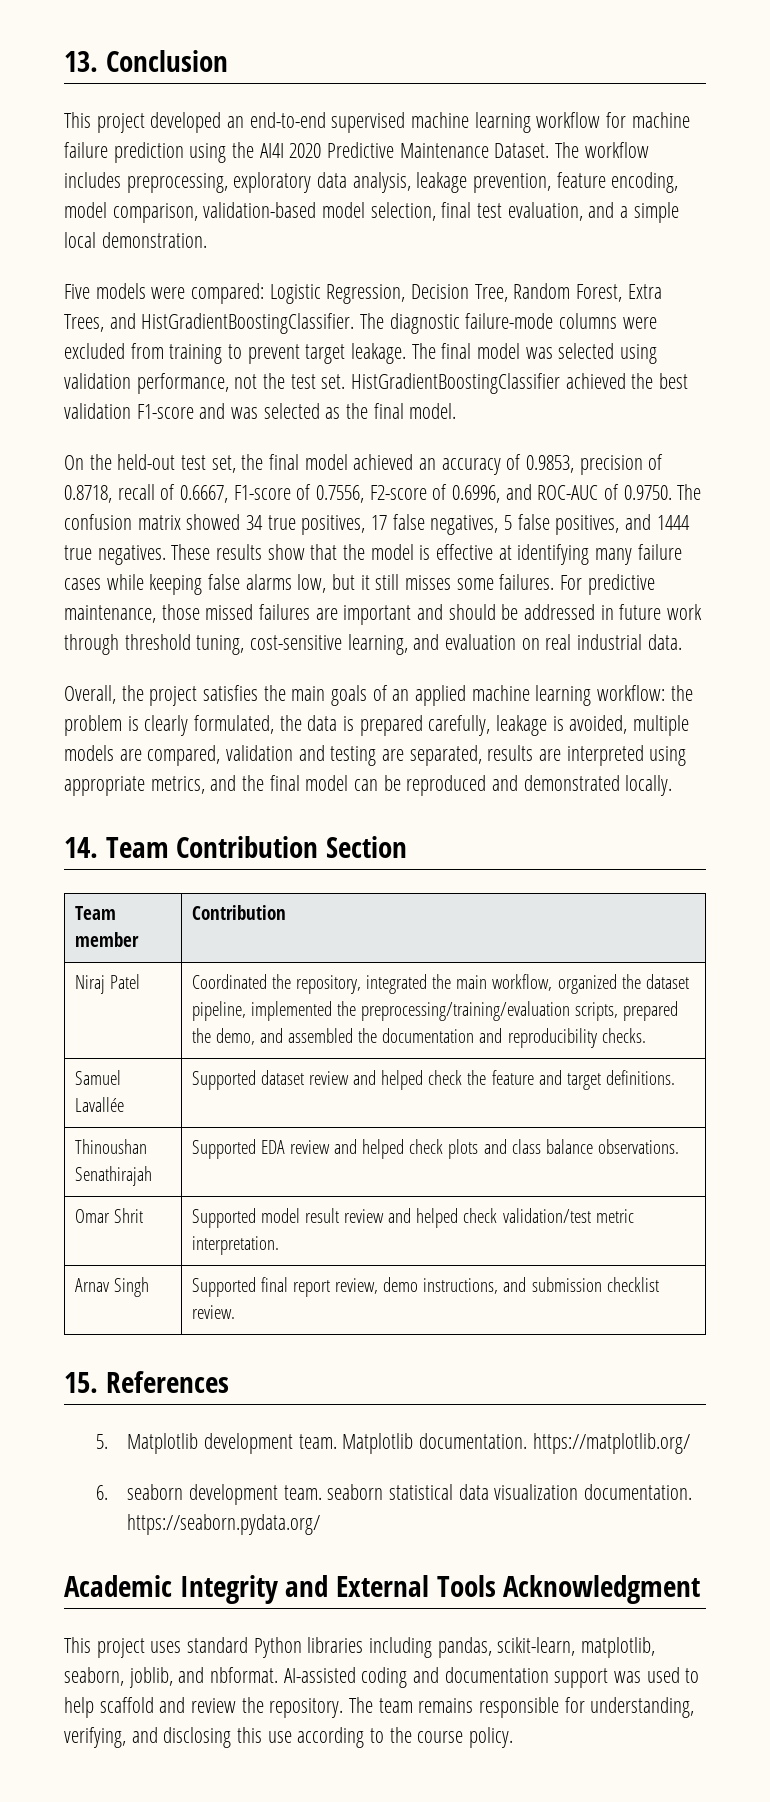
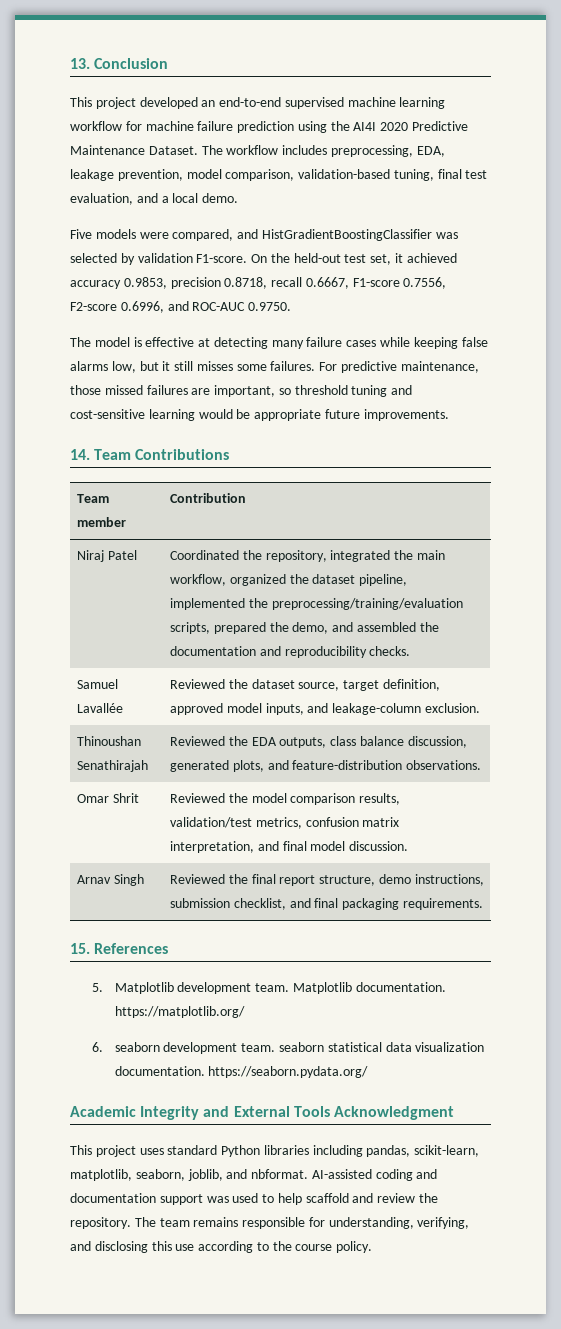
[233,172,679,193] exploratory data analysis, leakage prevention, feature encoding, -> [416,146,445,157] [70,169,183,181] EDA, leakage prevention,
[322,202,436,221] model selection, -> [393,169,434,181] tuning,
[633,202,679,223] [64,232,207,248] simple local demonstration. -> [172,193,239,203] local demo.
[191,283,662,304] [64,313,657,334] [64,343,658,364] [64,373,689,394] [64,403,457,419] compared: Logistic Regression, Decision Tree, Random Forest, Extra Trees, and HistGradientBoostingClassifier. The diagnostic failure-mode columns were excluded from training to prevent target leakage. The final model was selected using validation performance, not the test set. HistGradientBoostingClassifier achieved the best validation F1-score and was selected as the final model. // -> [172,229,458,241] [70,253,248,265] compared, and HistGradientBoostingClassifier was selected by validation F1-score.
[241,454,522,475] the final model achieved an accuracy of -> [395,253,457,263] [70,280,121,289] it achieved accuracy
[648,454,664,470] of -> (221, 283) none
[160,484,176,500] of -> (303, 282) none
[296,484,312,500] of -> (400, 282) none
[432,484,448,500] of -> (117, 306) none
[604,484,620,500] of -> (246, 306) none
[677,484,702,500] [64,514,690,535] [64,544,366,565] The confusion matrix showed 34 true positives, 17 false negatives, 5 false positives, and 1444 true negatives. These results show that the -> [70,337,91,347] // The
[517,544,590,565] identifying -> [213,337,268,349] detecting
[343,604,703,625] [64,634,682,655] [64,685,693,706] [64,715,690,736] [64,745,687,766] [64,775,673,796] important and should be addressed in future work through threshold tuning, cost-sensitive learning, and evaluation on real industrial data. // Overall, the project satisfies the main goals of an applied machine learning workflow: the problem is clearly formulated, the data is prepared carefully, leakage is avoided, multiple models are compared, validation and testing are separated, results are interpreted using appropriate metrics, and the final model can be reproduced and demonstrated locally. -> [214,385,413,397] [70,409,449,421] important, so threshold tuning and cost-sensitive learning would be appropriate future improvements.
[176,836,408,858] Contribution Section -> [135,449,230,460] Contributions
[191,1070,676,1090] [74,1139,147,1154] [74,1166,152,1186] [191,1139,680,1159] [74,1208,143,1223] [191,1208,634,1228] [191,1236,279,1255] Supported dataset review and helped check the feature and target definitions. // Thinoushan Senathirajah | Supported EDA review and helped check plots and class balance observations. // Omar Shrit | Supported model result review and helped check validation/test metric interpretation. -> [170,679,440,691] [170,703,480,715] [77,736,142,746] [77,760,149,772] [170,736,467,748] [170,760,482,772] [77,793,139,803] [170,793,401,805] [170,817,400,829] [170,841,409,853] Reviewed the dataset source, target definition, approved model inputs, and leakage-column exclusion. // Thinoushan Senathirajah | Reviewed the EDA outputs, class balance discussion, generated plots, and feature-distribution observations. // Omar Shrit | Reviewed the model comparison results, validation/test metrics, confusion matrix interpretation, and final model discussion.
[191,1277,256,1297] Supported -> [170,874,248,884] Reviewed the
[335,1278,379,1294] review, -> [319,875,376,886] structure,
[503,1277,659,1292] [191,1305,235,1319] and submission checklist review. -> [170,898,483,910] submission checklist, and final packaging requirements.

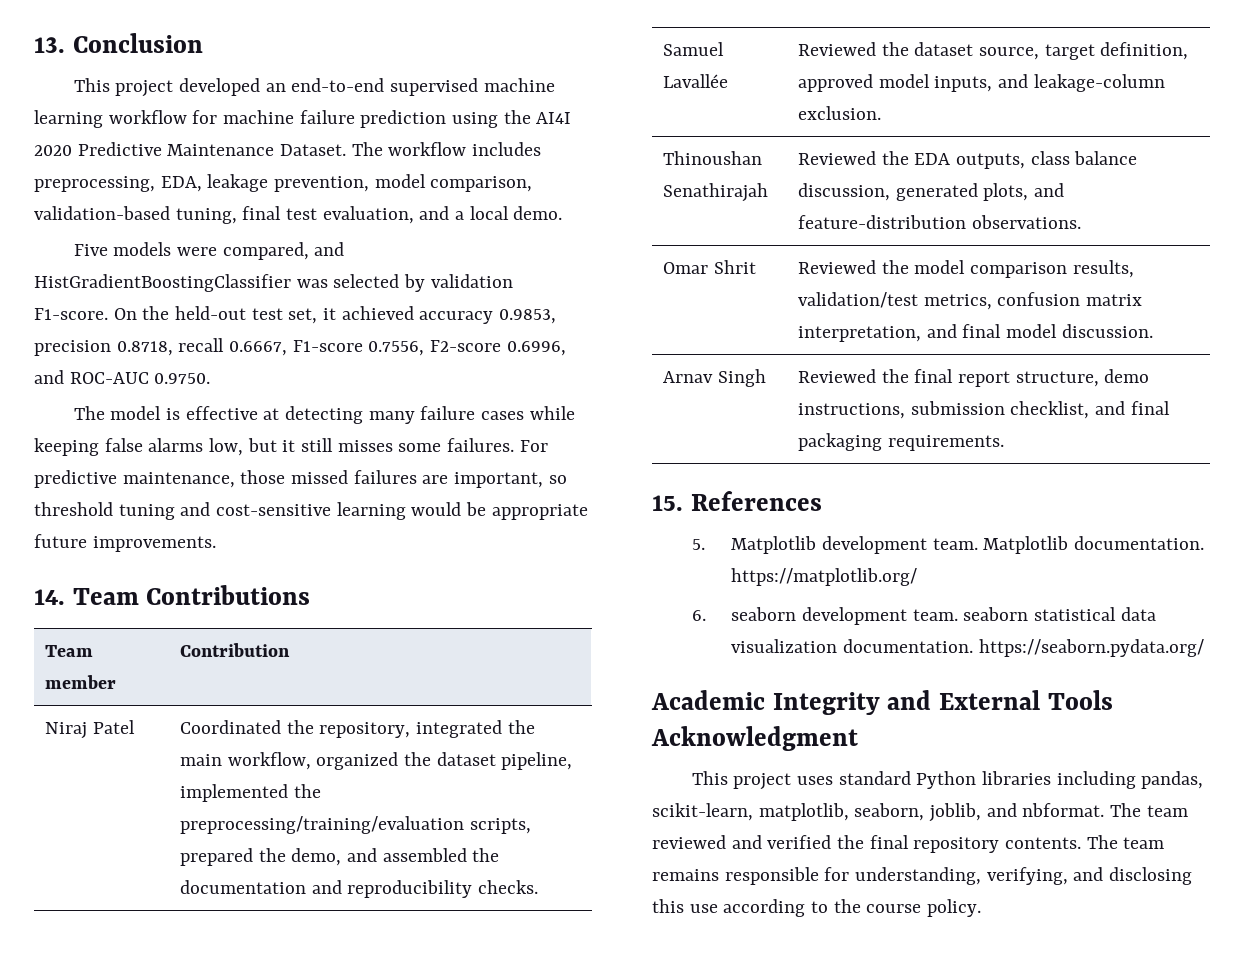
[311,1169,438,1181] [70,1193,439,1205] [70,1217,131,1229] AI-assisted coding and documentation support was used to help scaffold and review the repository. -> [1110,803,1188,817] [652,835,1082,853] The team reviewed and verified the final repository contents.

